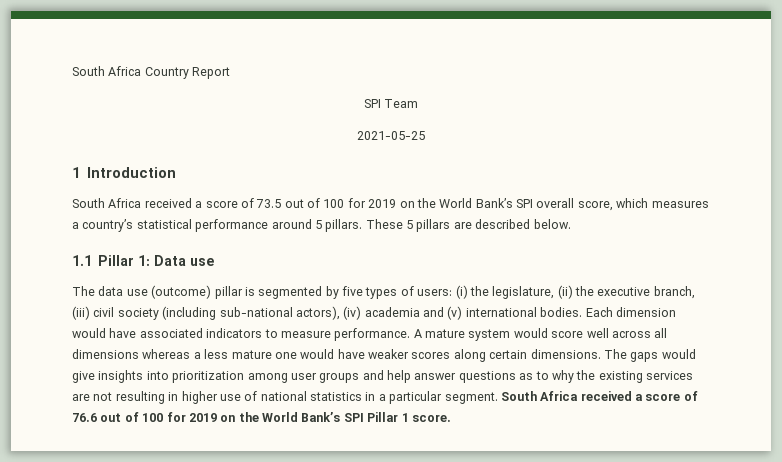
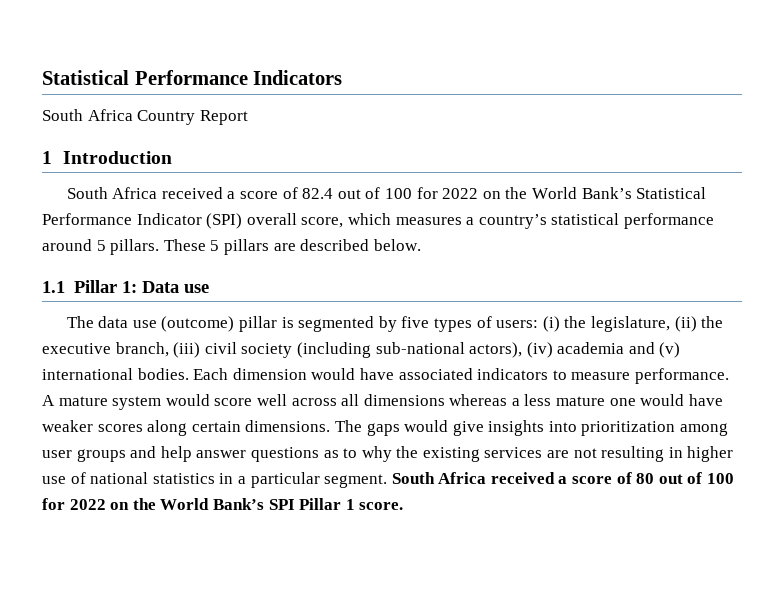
(72, 71) none -> [42,70,343,85] Statistical Performance Indicators //
[363,99,419,108] [357,131,425,140] // SPI Team // 2021-05-25 -> (248, 117) none
[256,198,533,208] 73.5 out of 100 for 2019 on the World Bank’s SPI -> [302,187,707,199] [42,213,243,229] 82.4 out of 100 for 2022 on the World Bank’s Statistical Performance Indicator (SPI)
[72,412,217,422] 76.6 out of 100 for 2019 -> [636,472,735,484] [42,498,106,510] 80 out of 100 for 2022

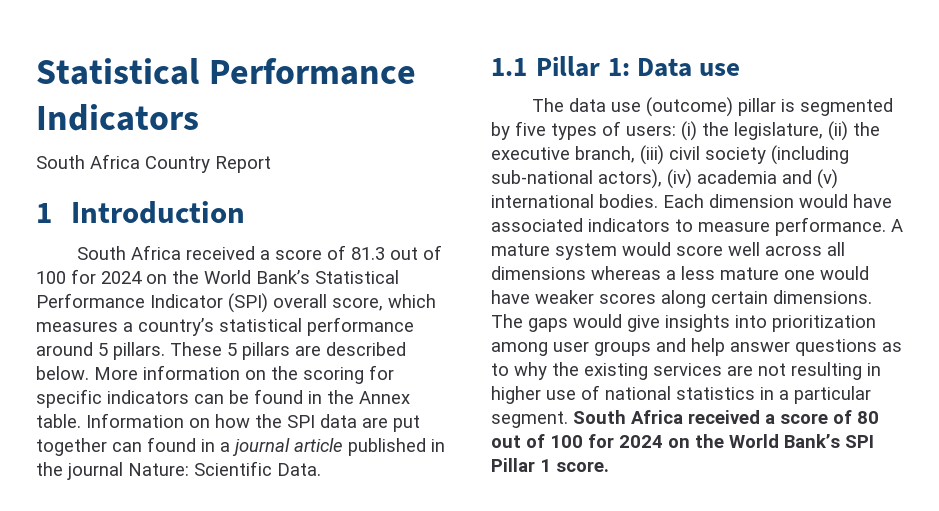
[302,187,479,199] 82.4 out of 100 for 2022 -> [350,245,442,260] [36,269,142,284] 81.3 out of 100 for 2024
(421, 245) none -> [94,365,394,384] [36,389,410,408] [36,413,420,432] [36,437,445,456] [36,461,321,480] More information on the scoring for specific indicators can be found in the Annex table. Information on how the SPI data are put together can found in a journal article published in the journal Nature: Scientific Data.
[69,499,106,510] 2022 -> [619,435,663,448] 2024

